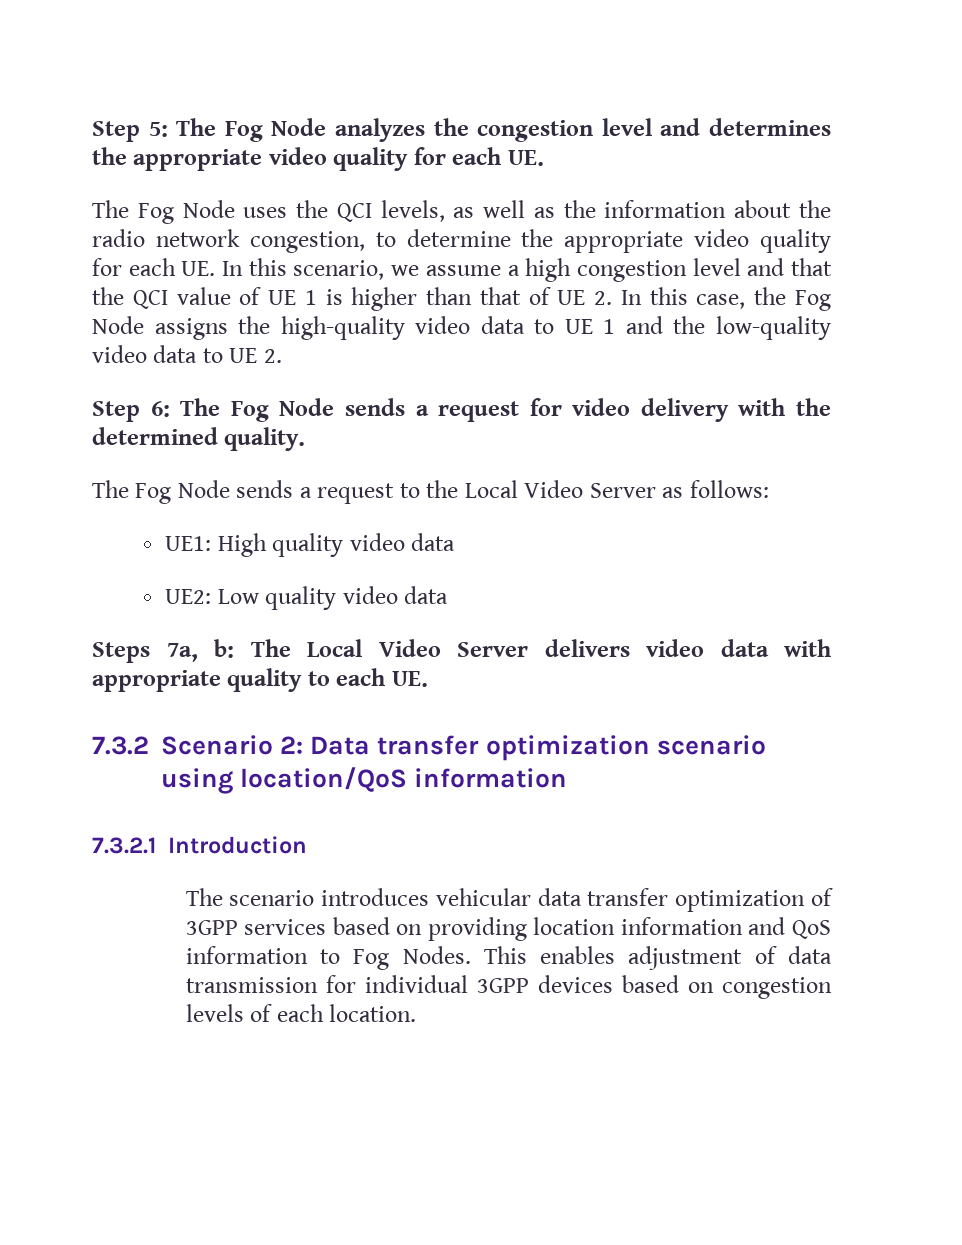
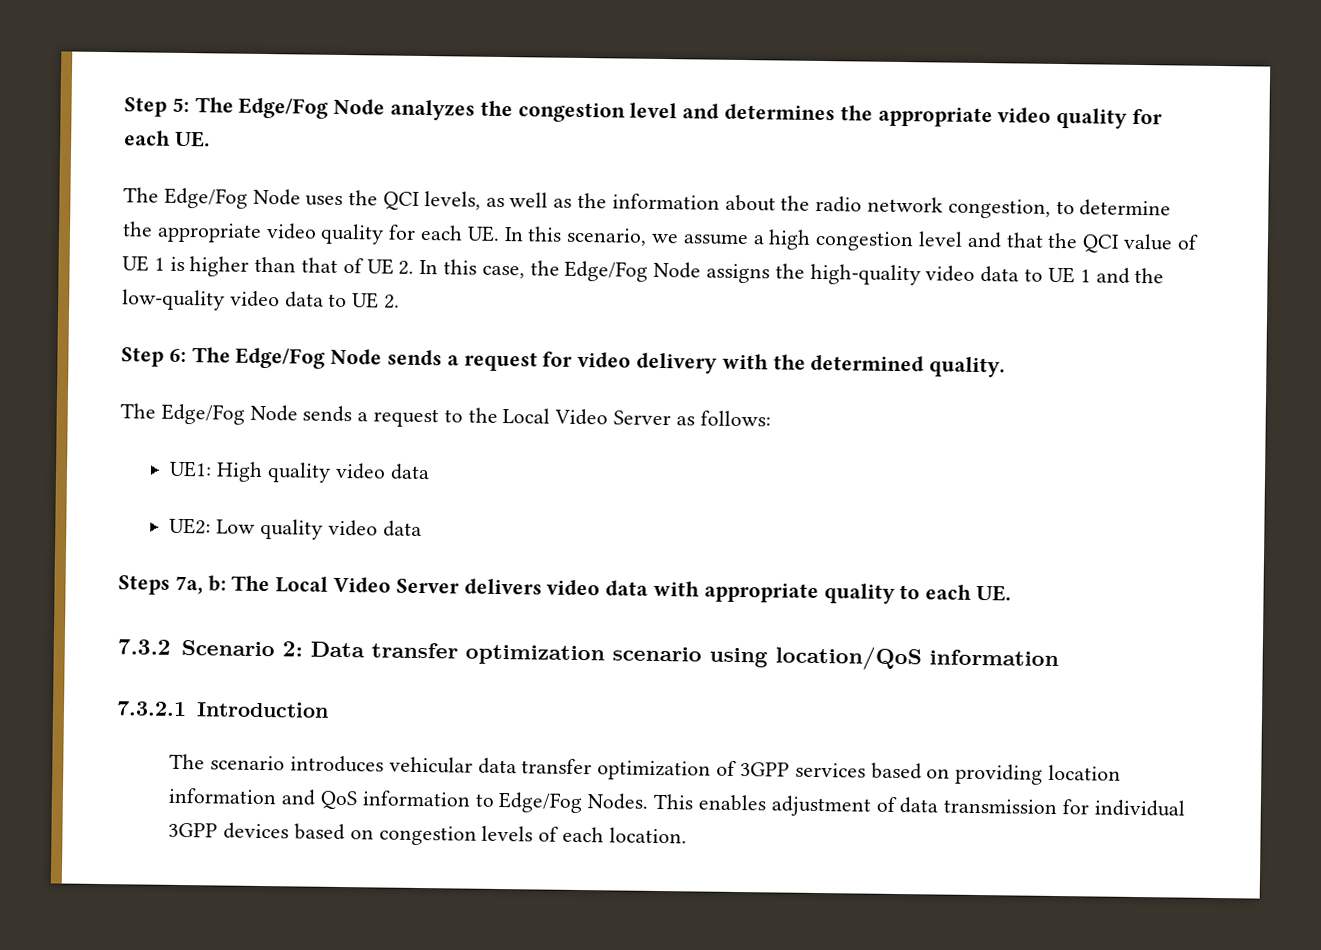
[224,121,263,142] Fog -> [238,97,329,119] Edge/Fog
[137,203,174,224] Fog -> [163,187,248,209] Edge/Fog
[794,290,831,311] Fog -> [564,260,649,282] Edge/Fog
[230,401,269,422] Fog -> [235,347,326,369] Edge/Fog
[135,483,172,504] Fog -> [160,403,245,425] Edge/Fog
[353,949,390,970] Fog -> [498,791,583,814] Edge/Fog

